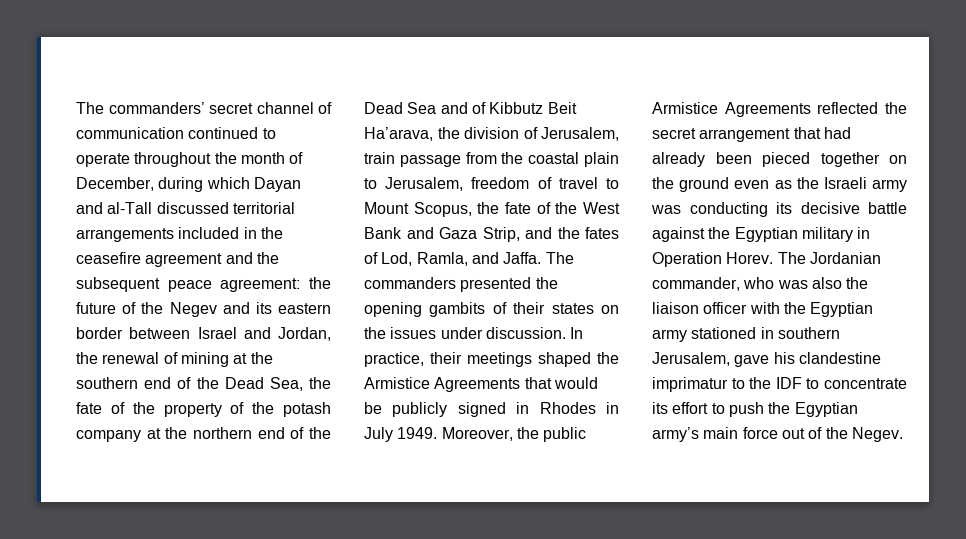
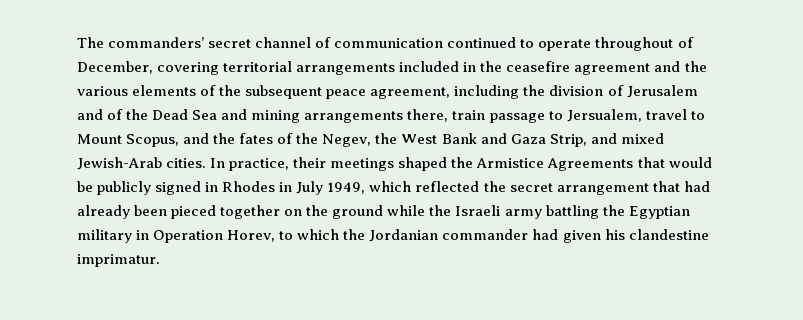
[214,152,304,164] [76,177,301,192] [76,202,229,214] the month of December, during which Dayan and al-Tall discussed -> [677,37,694,48] [77,61,220,75] of December, covering
[76,277,332,292] [76,302,331,317] [76,327,331,341] [76,352,273,367] [76,377,331,391] [76,402,331,417] [76,427,285,442] subsequent peace agreement: the future of the Negev and its eastern border between Israel and Jordan, the renewal of mining at the southern end of the Dead Sea, the fate of the property of the potash company at the northern end -> [77,85,698,99] [77,109,103,120] various elements of the subsequent peace agreement, including the division of Jerusalem and
[471,102,577,114] [364,127,619,141] [364,152,619,167] [364,177,619,191] [364,202,551,217] of Kibbutz Beit Ha’arava, the division of Jerusalem, train passage from the coastal plain to Jerusalem, freedom of travel to Mount Scopus, the fate of -> [251,109,705,123] [77,133,372,147] mining arrangements there, train passage to Jersualem, travel to Mount Scopus, and the fates of the Negev,
[557,227,619,239] [364,252,574,266] [364,277,558,292] [364,302,619,317] [364,327,566,339] the fates of Lod, Ramla, and Jaffa. The commanders presented the opening gambits of their states on the issues under discussion. -> [620,133,664,144] [77,157,207,170] mixed Jewish-Arab cities.
[397,427,587,442] [652,102,811,117] 1949. Moreover, the public Armistice Agreements -> [327,181,412,194] 1949, which
[734,180,792,189] even as -> [387,205,426,216] while
[651,202,907,217] [652,227,705,242] was conducting its decisive battle against -> [545,205,599,219] battling
[726,252,881,264] [652,277,869,291] [652,302,874,317] [652,327,840,342] [652,352,881,367] [652,377,907,392] [652,402,858,417] [652,427,903,442] Horev. The Jordanian commander, who was also the liaison officer with the Egyptian army stationed in southern Jerusalem, gave his clandestine imprimatur to the IDF to concentrate its effort to push the Egyptian army’s main force out of the Negev. -> [227,229,709,243] [77,254,160,267] Horev, to which the Jordanian commander had given his clandestine imprimatur.

